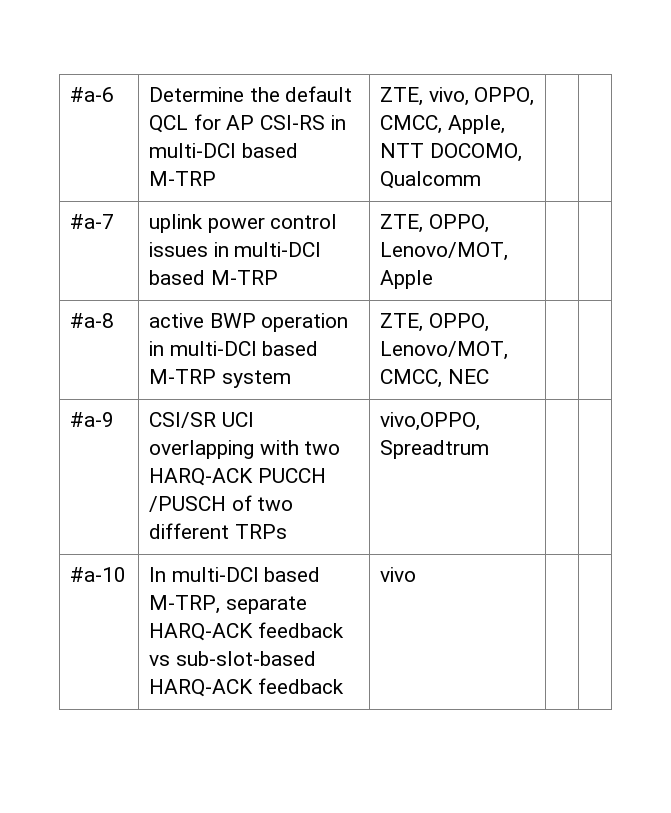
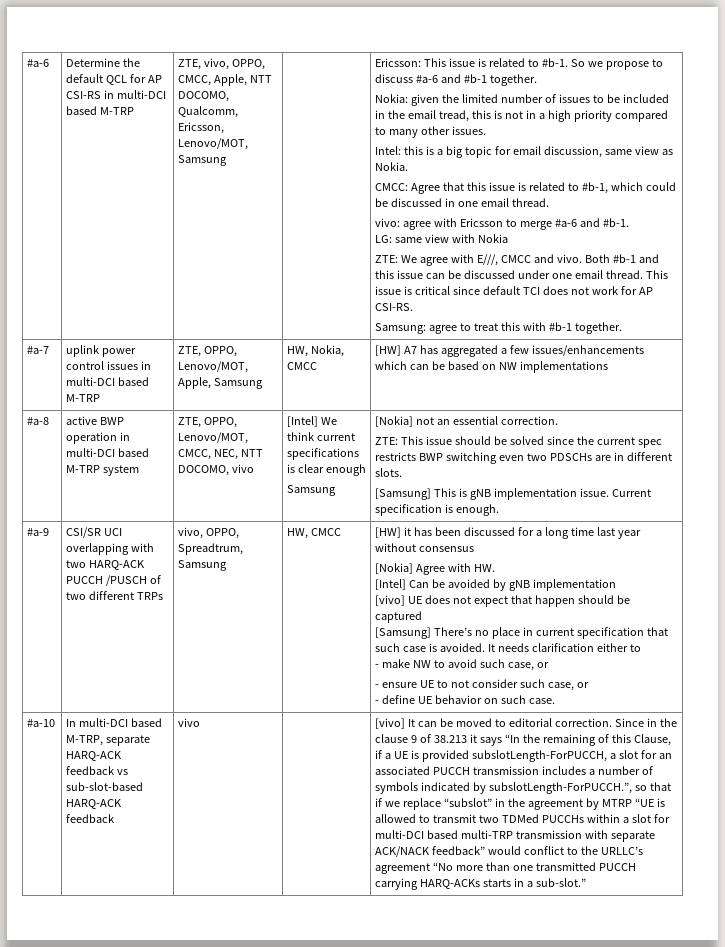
[380,171,482,189] Qualcomm | | -> [178,106,239,118] [178,122,225,134] [178,138,249,150] [178,155,228,166] [375,58,663,70] [375,74,537,86] [375,94,669,106] [375,110,668,122] [375,126,486,138] [375,146,673,158] [375,162,409,171] [375,182,676,194] [375,198,549,207] [375,218,629,230] [375,234,508,243] [375,254,659,266] [375,270,668,279] [375,286,653,295] [375,303,414,311] [375,322,622,334] Qualcomm, Ericsson, Lenovo/MOT, Samsung | | Ericsson: This issue is related to #b-1. So we propose to discuss #a-6 and #b-1 together. // Nokia: given the limited number of issues to be included in the email tread, this is not in a high priority compared to many other issues. // Intel: this is a big topic for email discussion, same view as Nokia. // CMCC: Agree that this issue is related to #b-1, which could be discussed in one email thread. // vivo: agree with Ericsson to merge #a-6 and #b-1. // LG: same view with Nokia // ZTE: We agree with E///, CMCC and vivo. Both #b-1 and this issue can be discussed under one email thread. This issue is critical since default TCI does not work for AP CSI-RS. // Samsung: agree to treat this with #b-1 together.
[380,270,434,289] Apple | | -> [178,377,263,389] [287,345,344,357] [287,362,318,370] [375,345,644,357] [375,361,608,373] Apple, Samsung | HW, Nokia, CMCC | [HW] A7 has aggregated a few issues/enhancements which can be based on NW implementations
[447,369,489,384] NEC | | -> [213,449,263,460] [178,464,254,476] [287,416,337,427] [287,432,355,441] [287,448,360,460] [287,464,366,476] [287,485,337,496] [375,416,558,427] [375,436,662,448] [375,452,672,464] [375,468,403,477] [375,488,651,500] [375,504,499,516] NEC, NTT DOCOMO, vivo | [Intel] We think current specifications is clear enough // Samsung | [Nokia] not an essential correction. // ZTE: This issue should be solved since the current spec restricts BWP switching even two PDSCHs are in different slots. // [Samsung] This is gNB implementation issue. Current specification is enough.
[380,412,481,431] [380,440,490,459] vivo,OPPO, Spreadtrum | | -> [178,527,239,539] [178,543,244,555] [178,560,228,571] [287,528,341,539] [375,527,641,539] [375,543,474,552] [375,563,495,575] [375,579,616,591] [375,595,630,607] [375,611,423,623] [375,627,668,639] [375,643,641,652] [375,659,549,671] [375,679,589,691] [375,695,555,704] vivo, OPPO, Spreadtrum, Samsung | HW, CMCC | [HW] it has been discussed for a long time last year without consensus // [Nokia] Agree with HW. // [Intel] Can be avoided by gNB implementation // [vivo] UE does not expect that happen should be captured // [Samsung] There’s no place in current specification that such case is avoided. It needs clarification either to // - make NW to avoid such case, or // - ensure UE to not consider such case, or // - define UE behavior on such case.
(417, 574) none -> [375,718,677,729] [375,734,671,746] [375,750,672,762] [375,766,653,775] [375,782,671,794] [375,798,665,810] [375,814,670,823] [375,830,655,842] [375,846,643,857] [375,862,636,874] [375,878,586,890] [vivo] It can be moved to editorial correction. Since in the clause 9 of 38.213 it says “In the remaining of this Clause, if a UE is provided subslotLength-ForPUCCH, a slot for an associated PUCCH transmission includes a number of symbols indicated by subslotLength-ForPUCCH.”, so that if we replace “subslot” in the agreement by MTRP “UE is allowed to transmit two TDMed PUCCHs within a slot for multi-DCI based multi-TRP transmission with separate ACK/NACK feedback” would conflict to the URLLC’s agreement “No more than one transmitted PUCCH carrying HARQ-ACKs starts in a sub-slot.”

